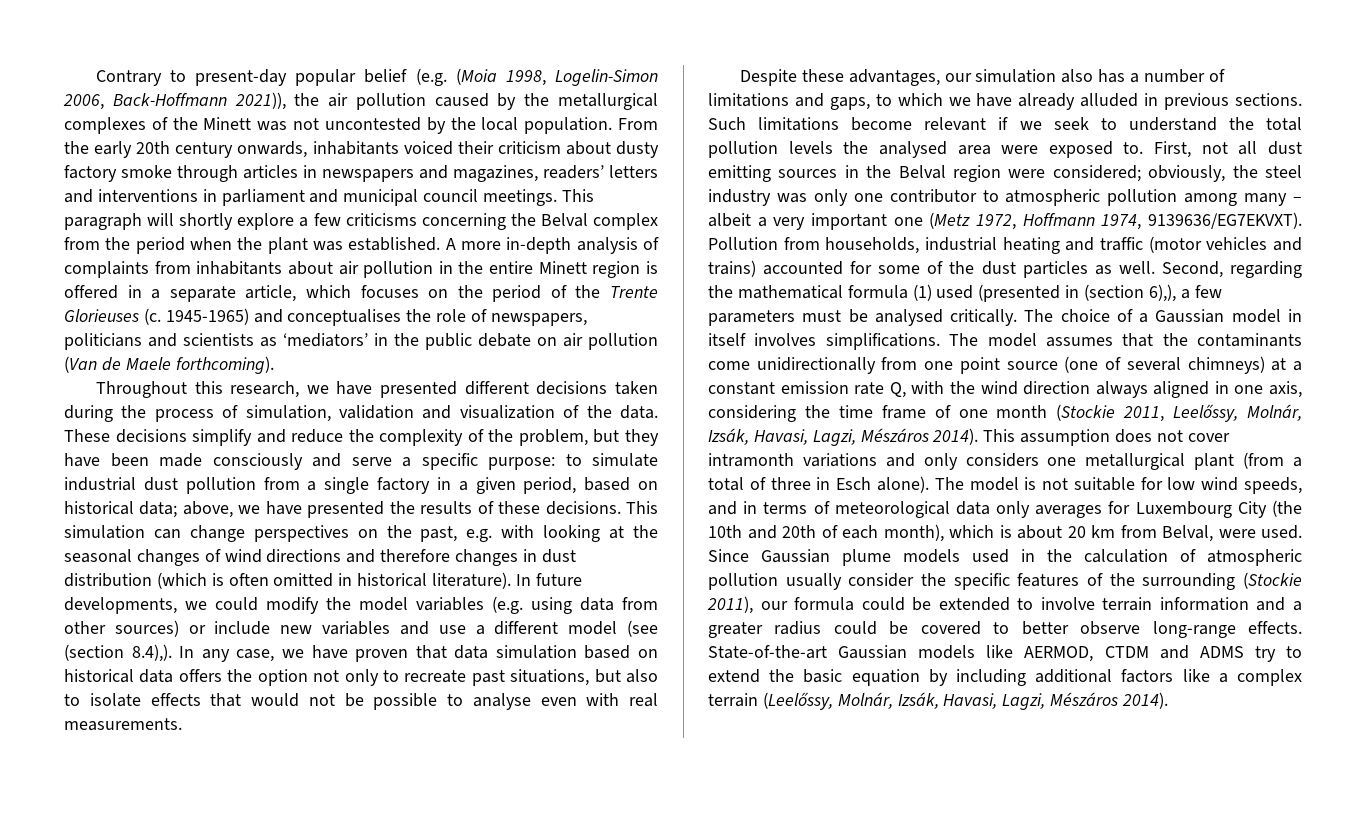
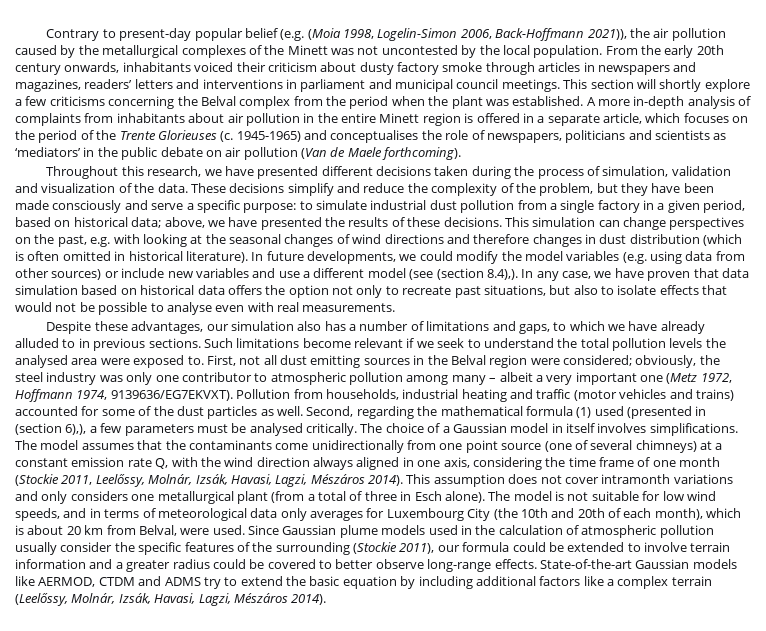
[64,213,142,230] paragraph -> [590,79,634,89] section
(1139, 100) none -> [62,339,76,348] to

